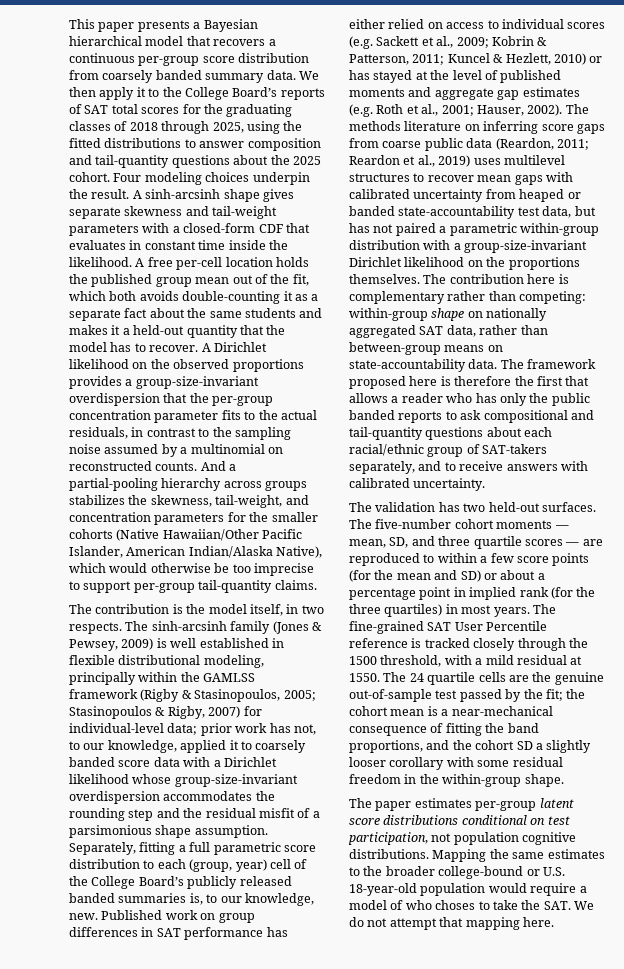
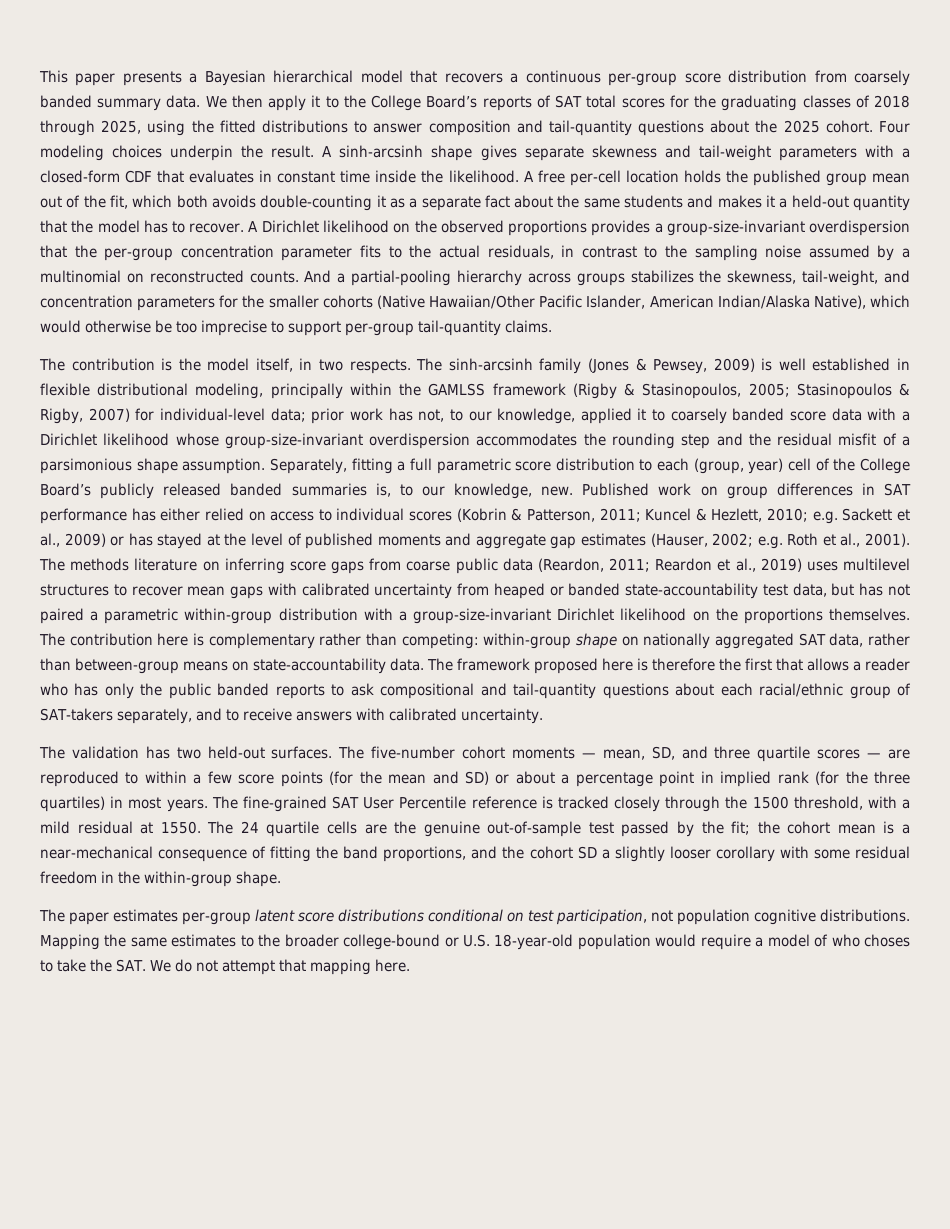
[349,36,534,49] (e.g. Sackett et al., 2009; Kobrin -> [456,508,507,522] (Kobrin
[553,53,586,65] 2010) -> [767,508,911,524] [40,533,106,547] 2010; e.g. Sackett et al., 2009)
[349,104,563,117] (e.g. Roth et al., 2001; Hauser, 2002). -> [650,533,910,549] (Hauser, 2002; e.g. Roth et al., 2001).

